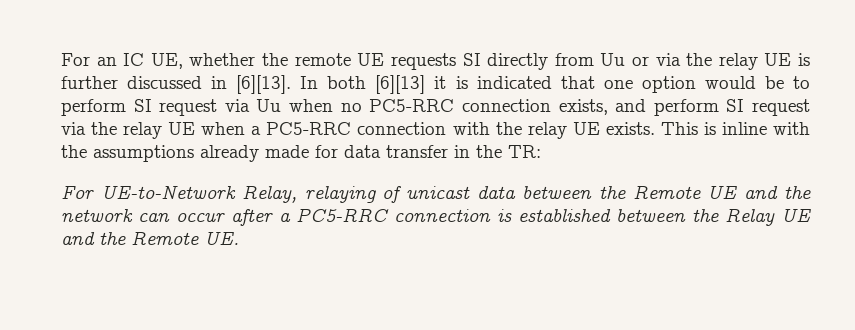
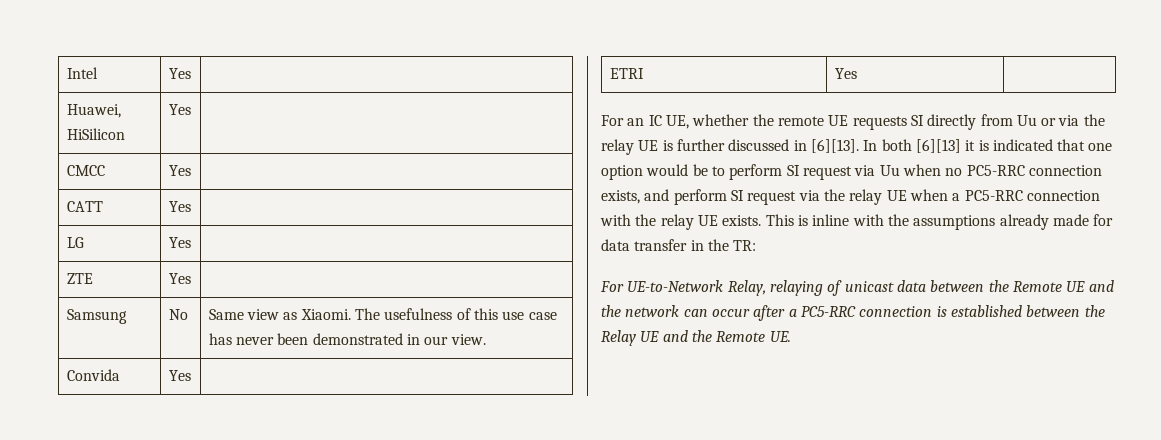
(61, 59) none -> [66,67,98,79] [168,68,191,79] [66,104,121,118] [66,128,125,140] [168,104,191,115] [66,165,105,176] [168,165,191,176] [66,201,103,212] [168,201,191,212] [66,237,84,248] [168,237,191,248] [66,273,93,284] [168,273,191,284] [66,309,127,324] [168,309,188,320] [208,308,557,320] [208,333,486,345] [66,369,120,381] [168,370,191,381] [609,68,644,79] [834,68,857,79] Intel | Yes | // Huawei, HiSilicon | Yes | // CMCC | Yes | // CATT | Yes | // LG | Yes | // ZTE | Yes | // Samsung | No | Same view as Xiaomi. The usefulness of this use case has never been demonstrated in our view. // Convida | Yes | // ETRI | Yes | //

